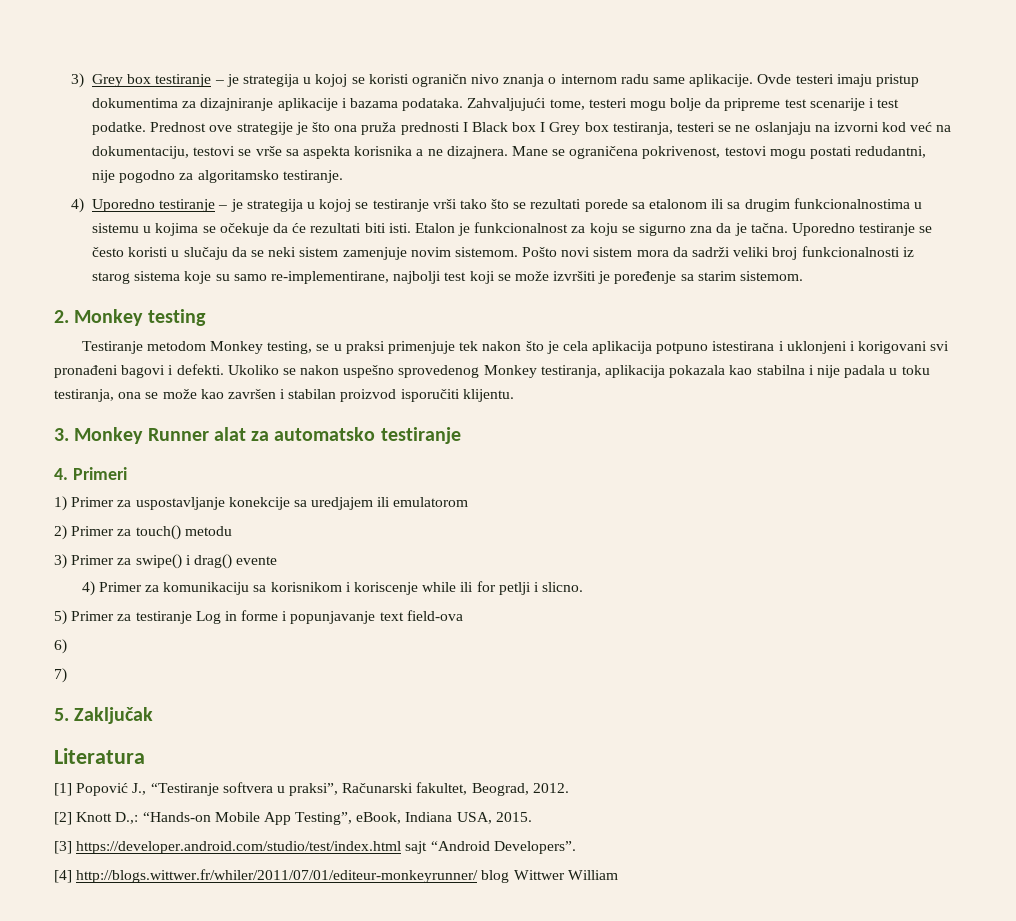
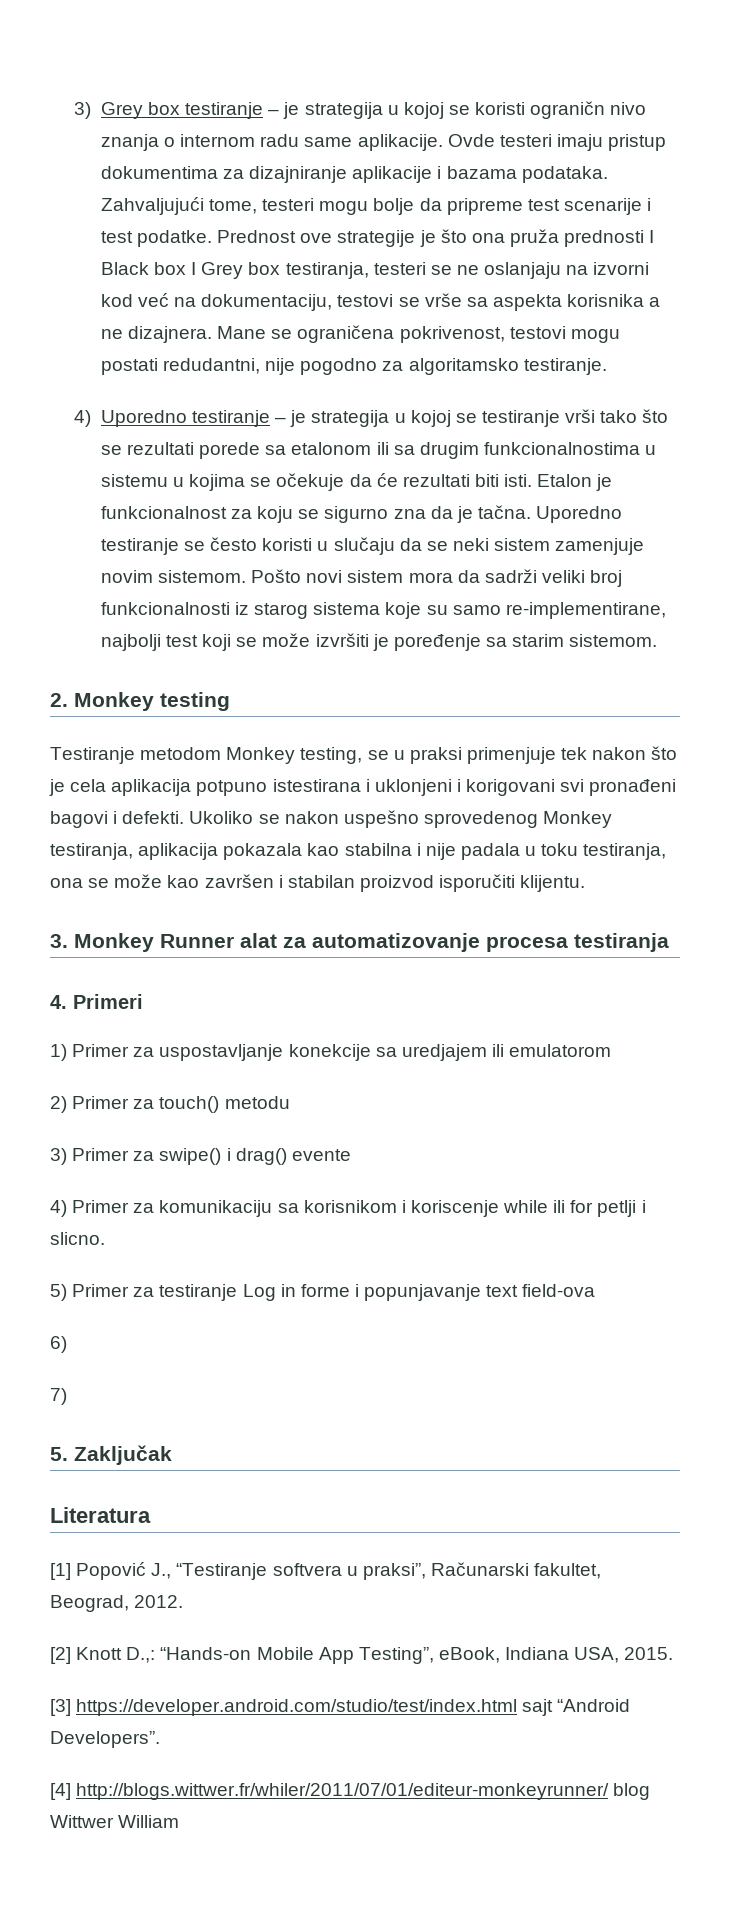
[274,427,461,444] automatsko testiranje -> [312,933,669,952] automatizovanje procesa testiranja

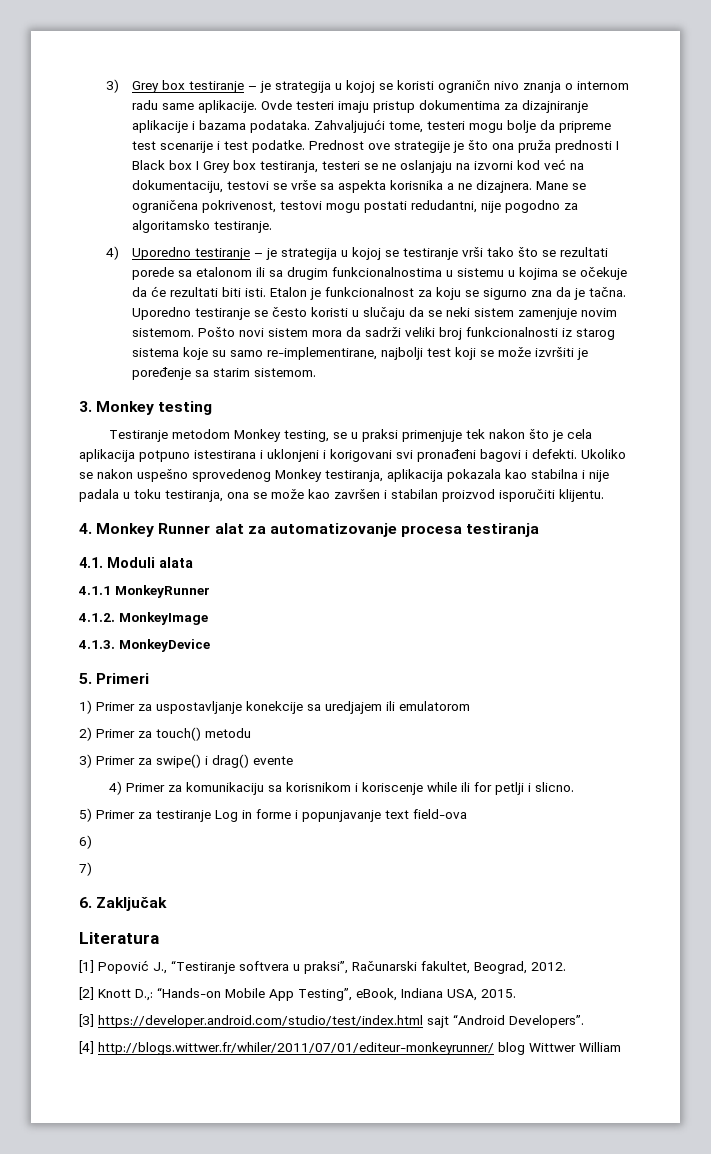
[50,693,68,707] 2. -> [79,401,92,412] 3.
[50,934,68,948] 3. -> [79,523,92,534] 4.
[50,995,67,1009] 4. -> [79,557,193,568] [78,585,210,598] [78,612,208,625] [78,639,210,652] [79,673,92,684] 4.1. Moduli alata // 4.1.1 MonkeyRunner // 4.1.2. MonkeyImage // 4.1.3. MonkeyDevice // 5.
[50,1447,68,1461] 5. -> [79,897,92,908] 6.

